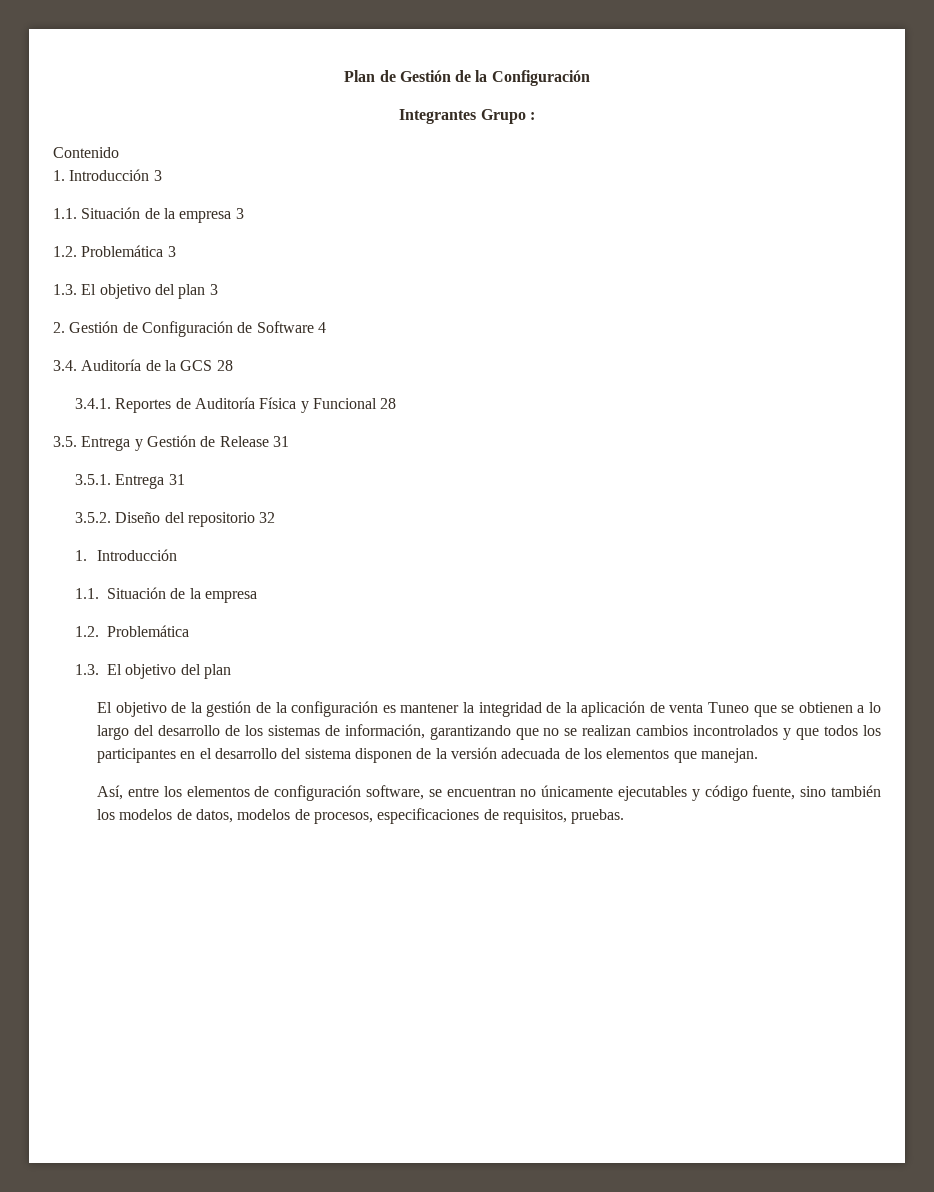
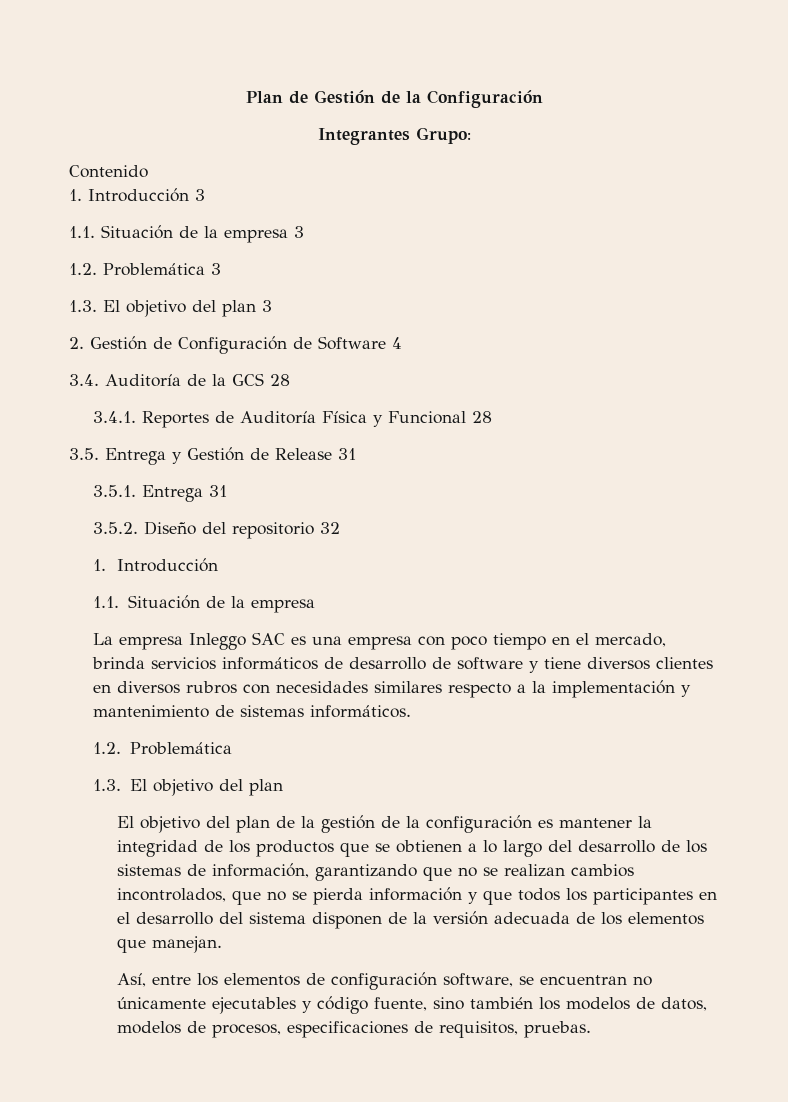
[480,109,535,124] Grupo : -> [415,127,471,144] Grupo:
(257, 597) none -> [92,632,666,650] [91,657,713,673] [92,680,691,698] [92,705,411,718] // La empresa Inleggo SAC es una empresa con poco tiempo en el mercado, brinda servicios informáticos de desarrollo de software y tiene diversos clientes en diversos rubros con necesidades similares respecto a la implementación y mantenimiento de sistemas informáticos.
(167, 709) none -> [205,816,270,833] del plan
[565,701,750,717] la aplicación de venta Tuneo -> [228,840,334,857] los productos
[693,725,779,736] incontrolados -> [116,887,462,905] incontrolados, que no se pierda información

